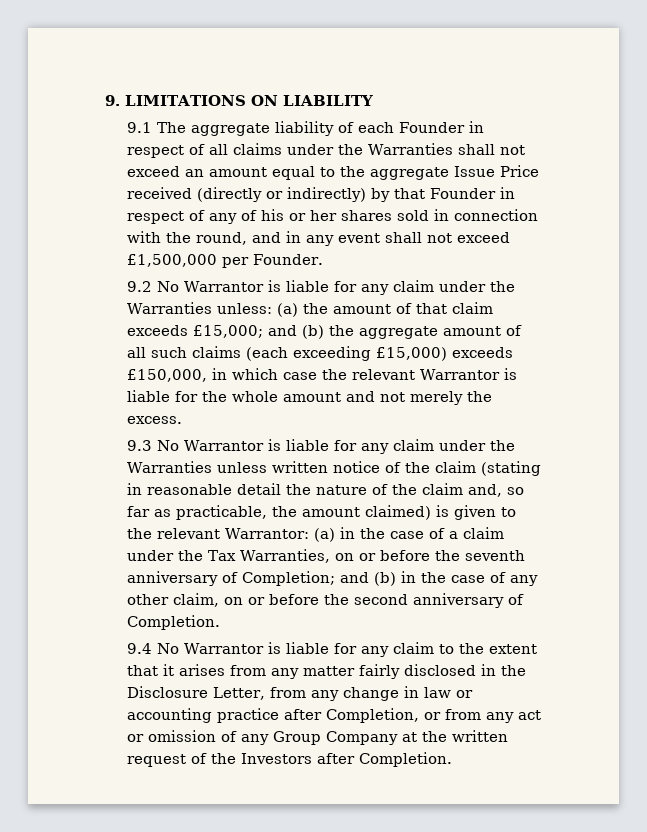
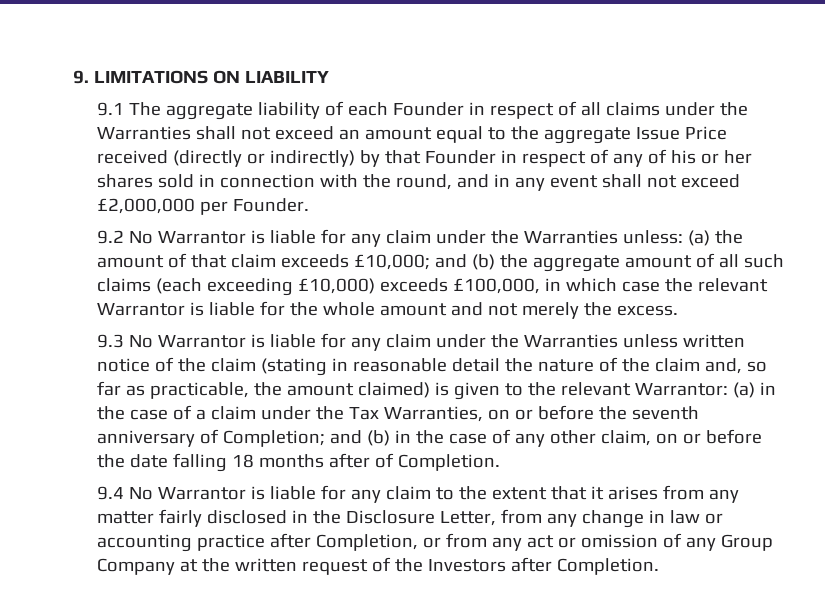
[127,254,218,267] £1,500,000 -> [97,198,196,214] £2,000,000
[193,325,264,338] £15,000; -> [354,254,431,270] £10,000;
[376,347,514,361] [127,369,208,382] £15,000) exceeds £150,000, -> [298,278,541,294] £10,000) exceeds £100,000,
[354,593,505,608] second anniversary -> [130,453,371,472] date falling 18 months after

